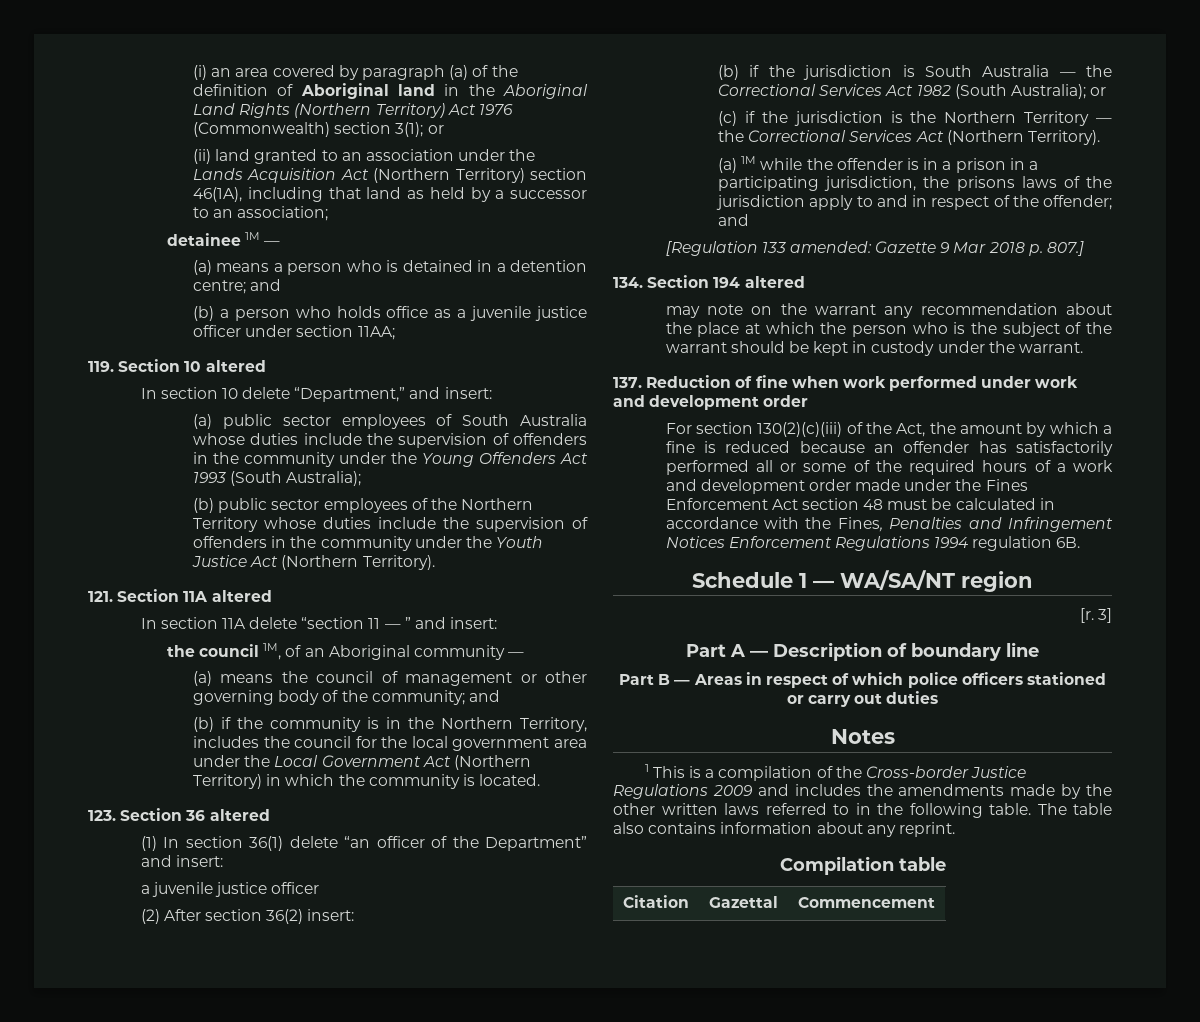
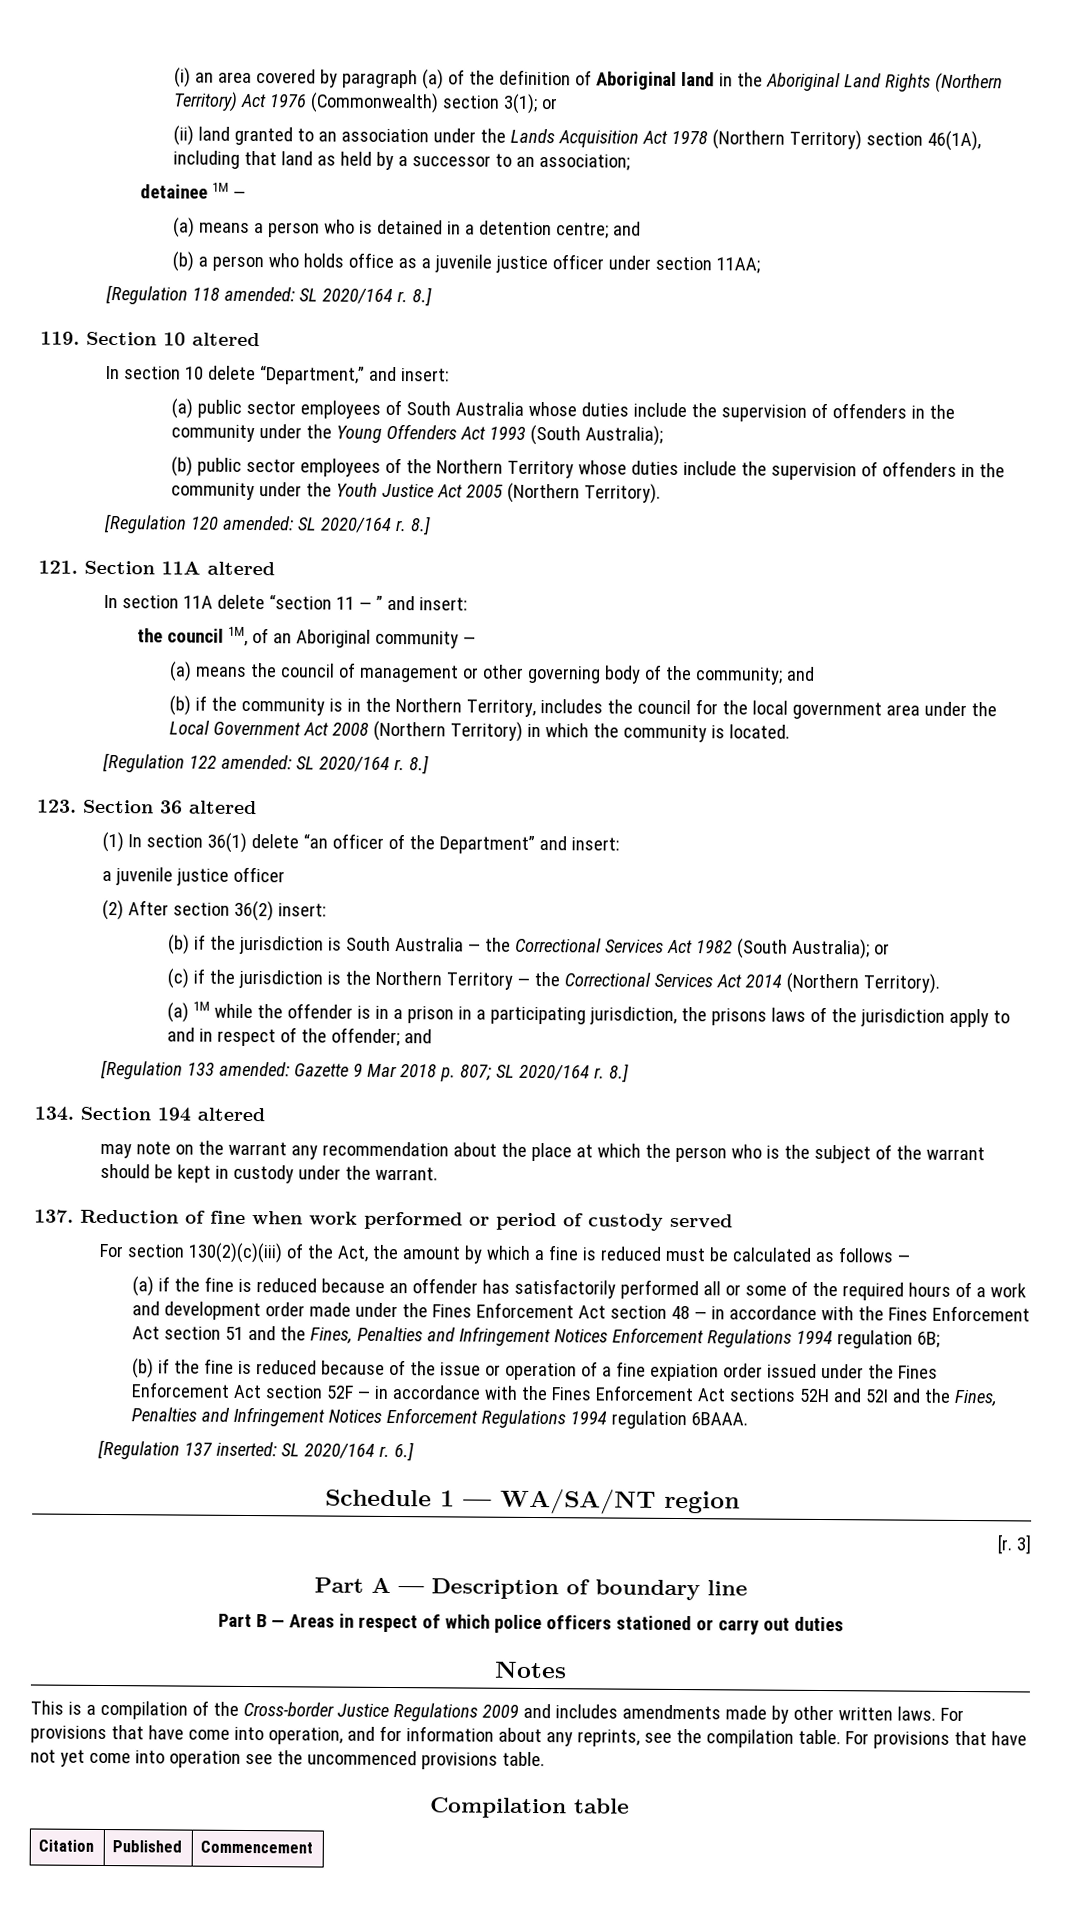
(369, 174) none -> [670,130,708,145] 1978
(395, 333) none -> [105,284,432,307] // [Regulation 118 amended: SL 2020/164 r. 8.]
[281,555,435,570] (Northern Territory). -> [465,482,661,504] [103,513,431,536] 2005 (Northern Territory). // [Regulation 120 amended: SL 2020/164 r. 8.]
(451, 761) none -> [331,722,369,736] 2008
(541, 780) none -> [102,752,429,775] // [Regulation 122 amended: SL 2020/164 r. 8.]
(944, 136) none -> [744,974,782,988] 2014
[1046,241,1084,256] 807.] -> [459,1063,629,1083] 807; SL 2020/164 r. 8.]
[981,376,1079,388] [613,395,809,410] under work and development order -> [469,1212,733,1231] or period of custody served
(791, 447) none -> [664,1247,910,1263] [132,1276,317,1297] must be calculated as follows — // (a) if the fine is reduced
[887,498,1055,510] [665,517,1113,532] [665,536,1081,551] must be calculated in accordance with the Fines, Penalties and Infringement Notices Enforcement Regulations 1994 regulation 6B. -> [693,1305,1030,1322] [132,1325,940,1349] [132,1358,938,1382] [131,1382,998,1407] [131,1406,748,1430] [97,1439,414,1462] — in accordance with the Fines Enforcement Act section 51 and the Fines, Penalties and Infringement Notices Enforcement Regulations 1994 regulation 6B; // (b) if the fine is reduced because of the issue or operation of a fine expiation order issued under the Fines Enforcement Act section 52F — in accordance with the Fines Enforcement Act sections 52H and 52I and the Fines, Penalties and Infringement Notices Enforcement Regulations 1994 regulation 6BAAA. // [Regulation 137 inserted: SL 2020/164 r. 6.]
[644,764,649,772] 1 -> (567, 1669) none
[866,784,893,796] the -> (618, 1711) none
[1086,784,1112,796] the -> (789, 1714) none
[724,803,1112,818] [613,822,955,837] laws referred to in the following table. The table also contains information about any reprint. -> [896,1706,964,1722] [30,1725,1027,1749] [30,1749,545,1770] laws. For provisions that have come into operation, and for information about any reprints, see the compilation table. For provisions that have not yet come into operation see the uncommenced provisions table.
[708,896,778,908] Gazettal -> [112,1840,183,1853] Published

